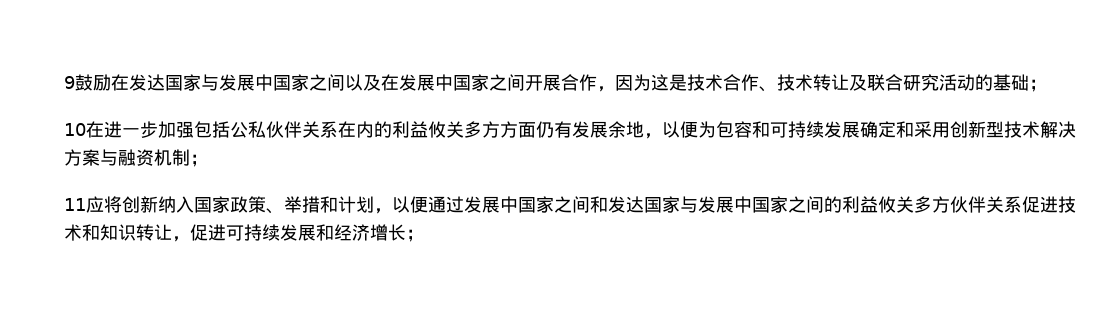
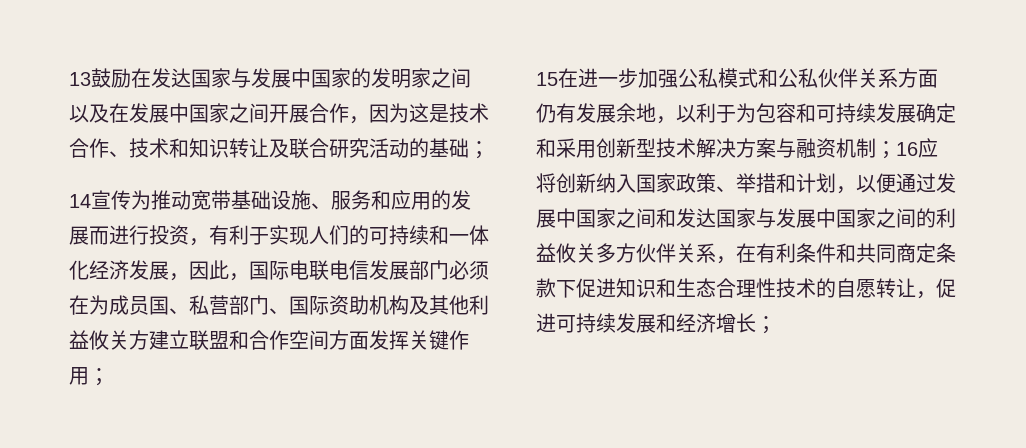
[64,76,75,89] 9 -> [69,72,91,86] 13
(309, 82) none -> [351,68,431,88] 的发明家
(813, 82) none -> [169,138,229,158] 和知识
[64,123,86,136] 10 -> [69,190,471,210] [69,225,489,246] [69,260,489,281] [69,295,489,315] [69,330,469,351] [69,367,109,386] [536,72,558,86] 14宣传为推动宽带基础设施、服务和应用的发展而进行投资，有利于实现人们的可持续和一体化经济发展，因此，国际电联电信发展部门必须在为成员国、私营部门、国际资助机构及其他利益攸关方建立联盟和合作空间方面发挥关键作用； // 15
[194,121,230,138] 包括 -> [678,68,778,88] 公私模式和
[338,121,500,138] 在内的利益攸关多方 -> (898, 78) none
[680,121,698,138] 便 -> [696,103,736,123] 利于
[64,198,86,211] // 11 -> [896,142,918,156] 16
[1022,196,1076,213] [64,224,136,241] 促进技术和知识 -> [716,243,956,264] [536,278,876,298] ，在有利条件和共同商定条款下促进知识和生态合理性技术的自愿

